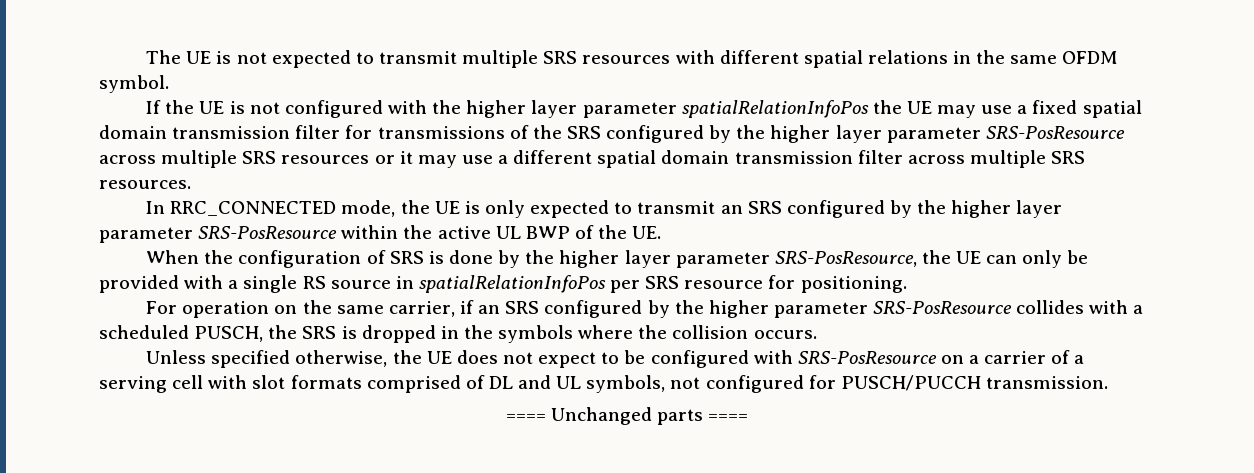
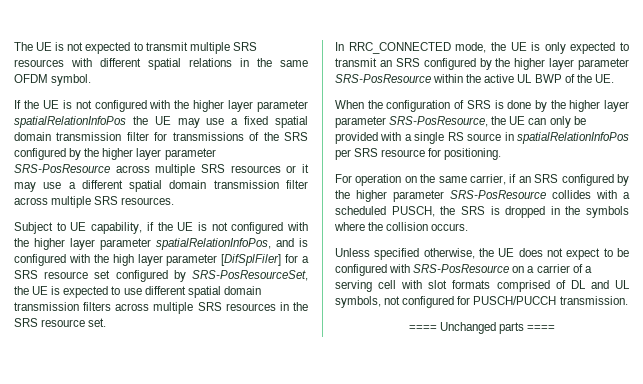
(191, 184) none -> [14,222,308,234] [14,238,308,250] [14,254,309,266] [14,270,308,282] [14,286,261,298] [14,302,308,314] [14,318,107,327] // Subject to UE capability, if the UE is not configured with the higher layer parameter spatialRelationInfoPos, and is configured with the high layer parameter [DifSplFiler] for a SRS resource set configured by SRS-PosResourceSet, the UE is expected to use different spatial domain transmission filters across multiple SRS resources in the SRS resource set.

